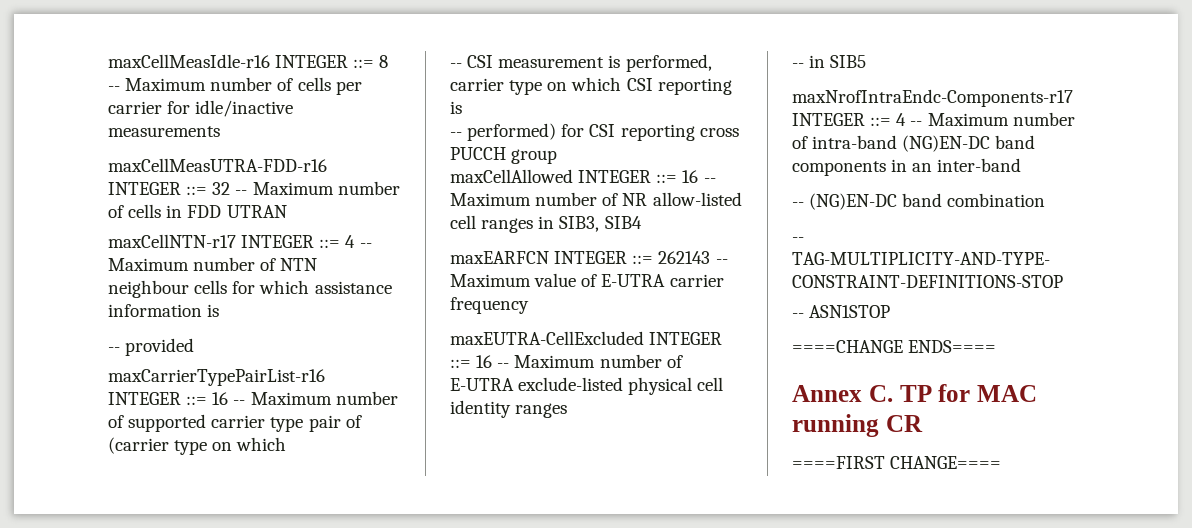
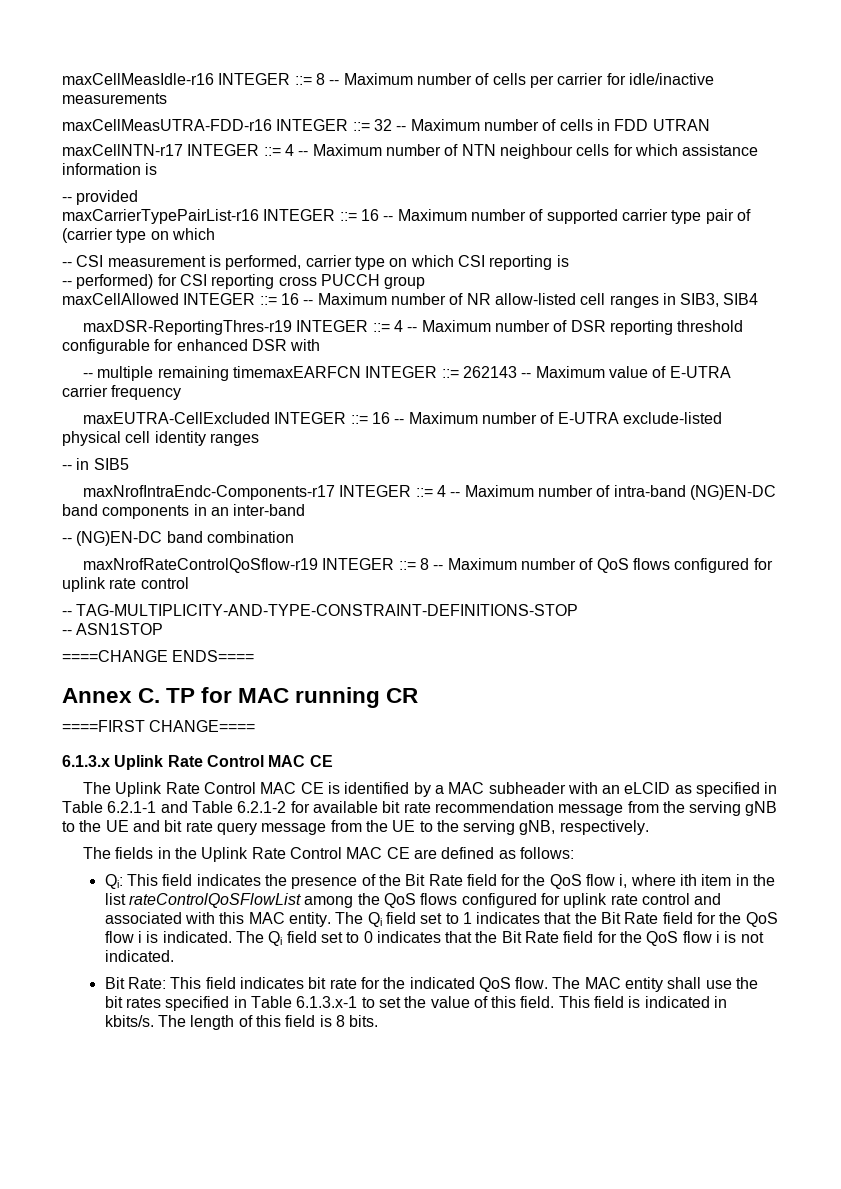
[450,251,549,264] maxEARFCN -> [82,320,744,335] [62,339,321,354] [82,366,361,381] maxDSR-ReportingThres-r19 INTEGER ::= 4 -- Maximum number of DSR reporting threshold configurable for enhanced DSR with // -- multiple remaining timemaxEARFCN
(1046, 200) none -> [82,558,773,573] [62,577,189,592] // maxNrofRateControlQoSflow-r19 INTEGER ::= 8 -- Maximum number of QoS flows configured for uplink rate control
(1002, 462) none -> [62,755,333,770] [82,782,778,797] [62,801,778,816] [62,820,649,835] [82,847,574,862] [104,874,776,889] [104,893,722,908] [104,912,778,927] [104,931,764,946] [104,950,174,962] [104,977,759,992] [104,996,728,1011] [104,1015,379,1030] // 6.1.3.x Uplink Rate Control MAC CE // The Uplink Rate Control MAC CE is identified by a MAC subheader with an eLCID as specified in Table 6.2.1-1 and Table 6.2.1-2 for available bit rate recommendation message from the serving gNB to the UE and bit rate query message from the UE to the serving gNB, respectively. // The fields in the Uplink Rate Control MAC CE are defined as follows: // Qi: This field indicates the presence of the Bit Rate field for the QoS flow i, where ith item in the list rateControlQoSFlowList among the QoS flows configured for uplink rate control and associated with this MAC entity. The Qi field set to 1 indicates that the Bit Rate field for the QoS flow i is indicated. The Qi field set to 0 indicates that the Bit Rate field for the QoS flow i is not indicated. // Bit Rate: This field indicates bit rate for the indicated QoS flow. The MAC entity shall use the bit rates specified in Table 6.1.3.x-1 to set the value of this field. This field is indicated in kbits/s. The length of this field is 8 bits.

